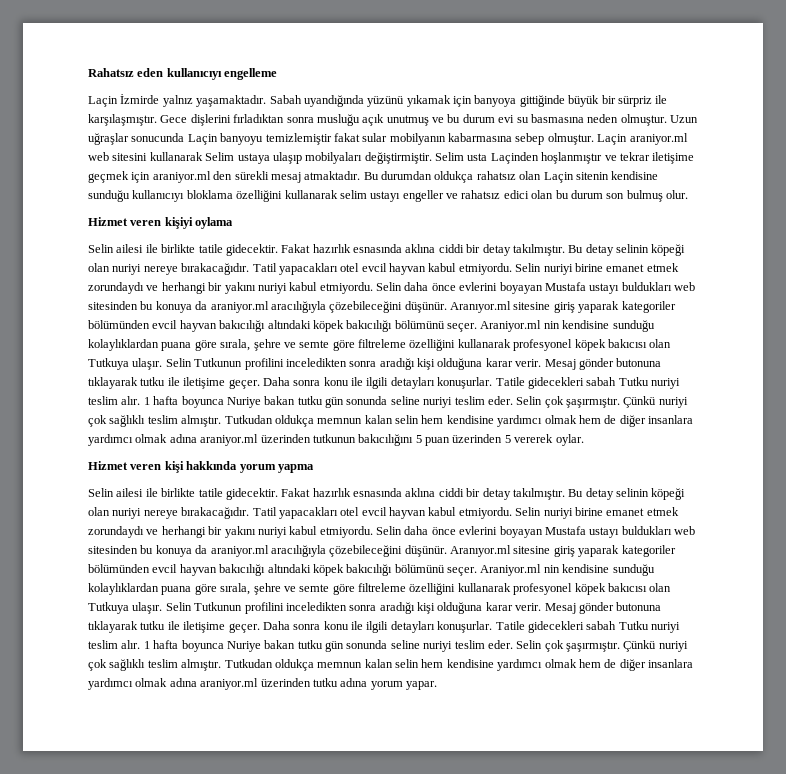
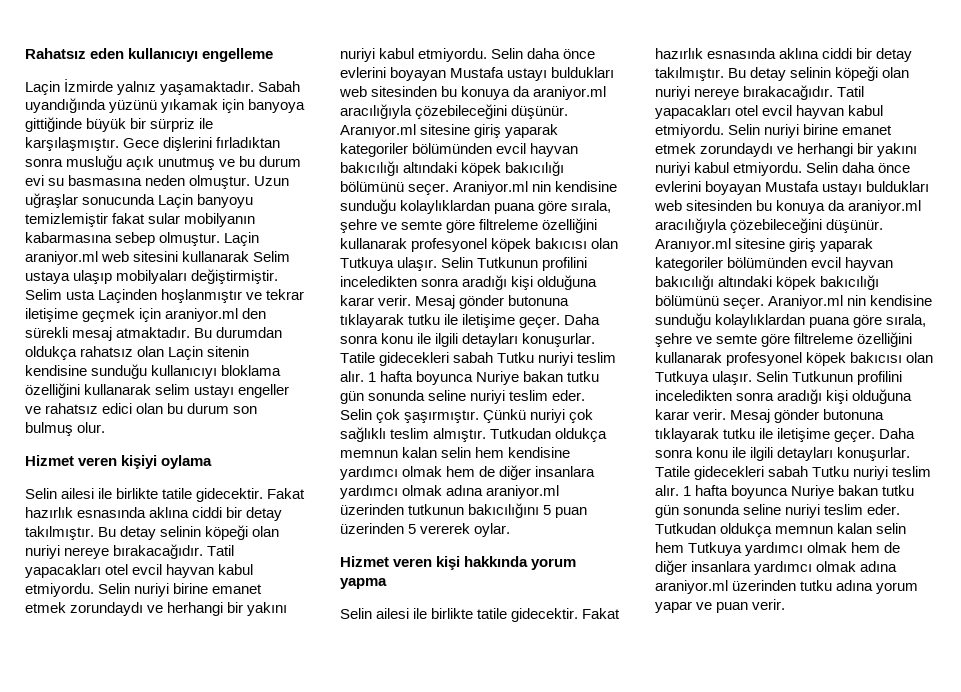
[516,640,688,652] [88,659,494,671] Selin çok şaşırmıştır. Çünkü nuriyi çok sağlıklı teslim almıştır. Tutkudan oldukça memnun kalan selin hem kendisine -> [655,523,907,537] [655,542,743,556] Tutkudan oldukça memnun kalan selin hem Tutkuya
[406,681,437,690] yapar. -> [655,599,786,613] yapar ve puan verir.

